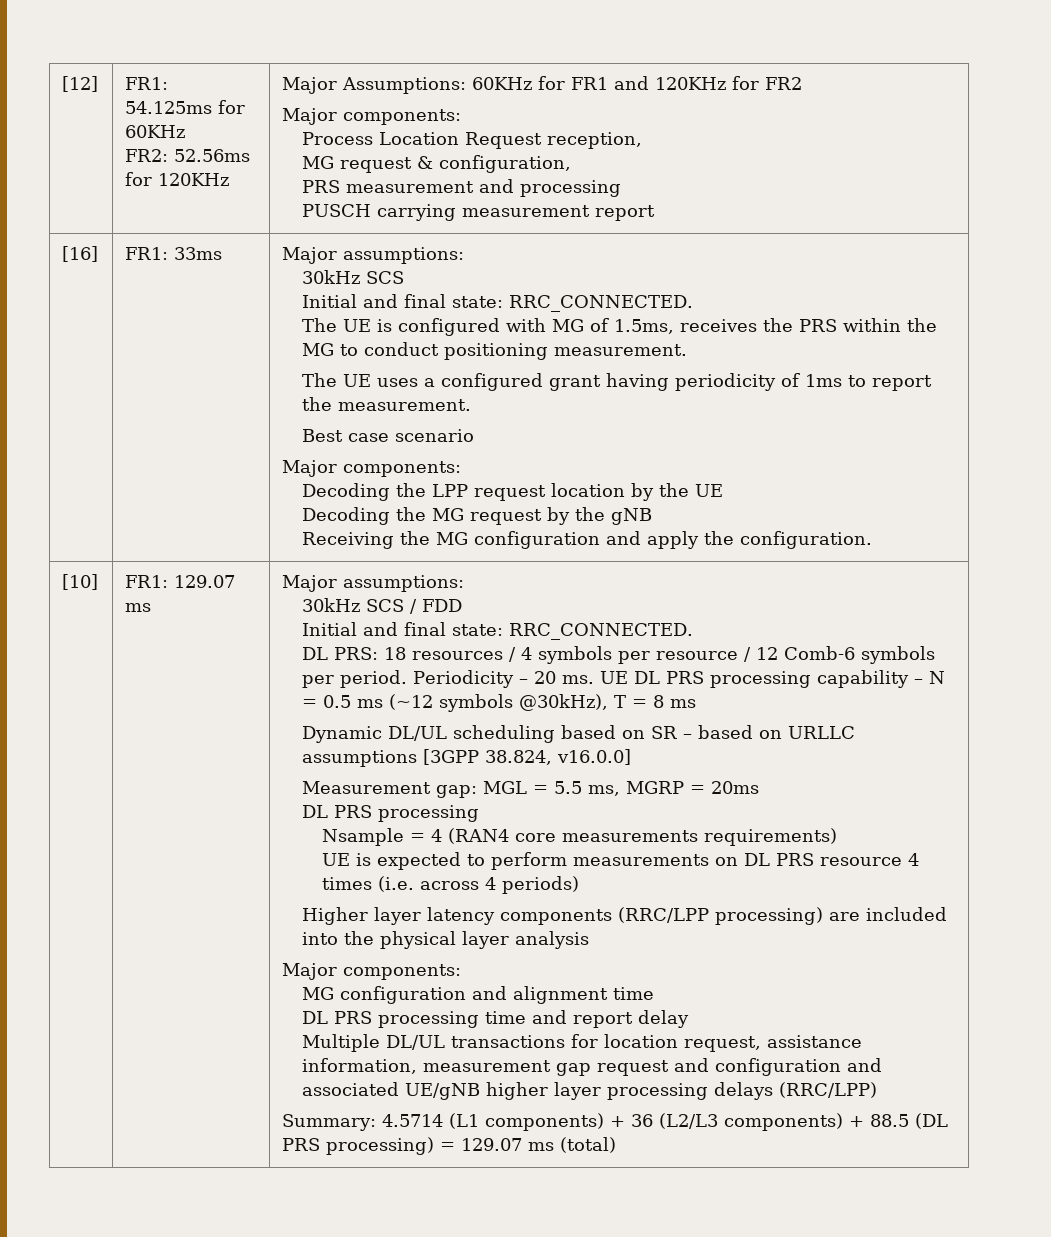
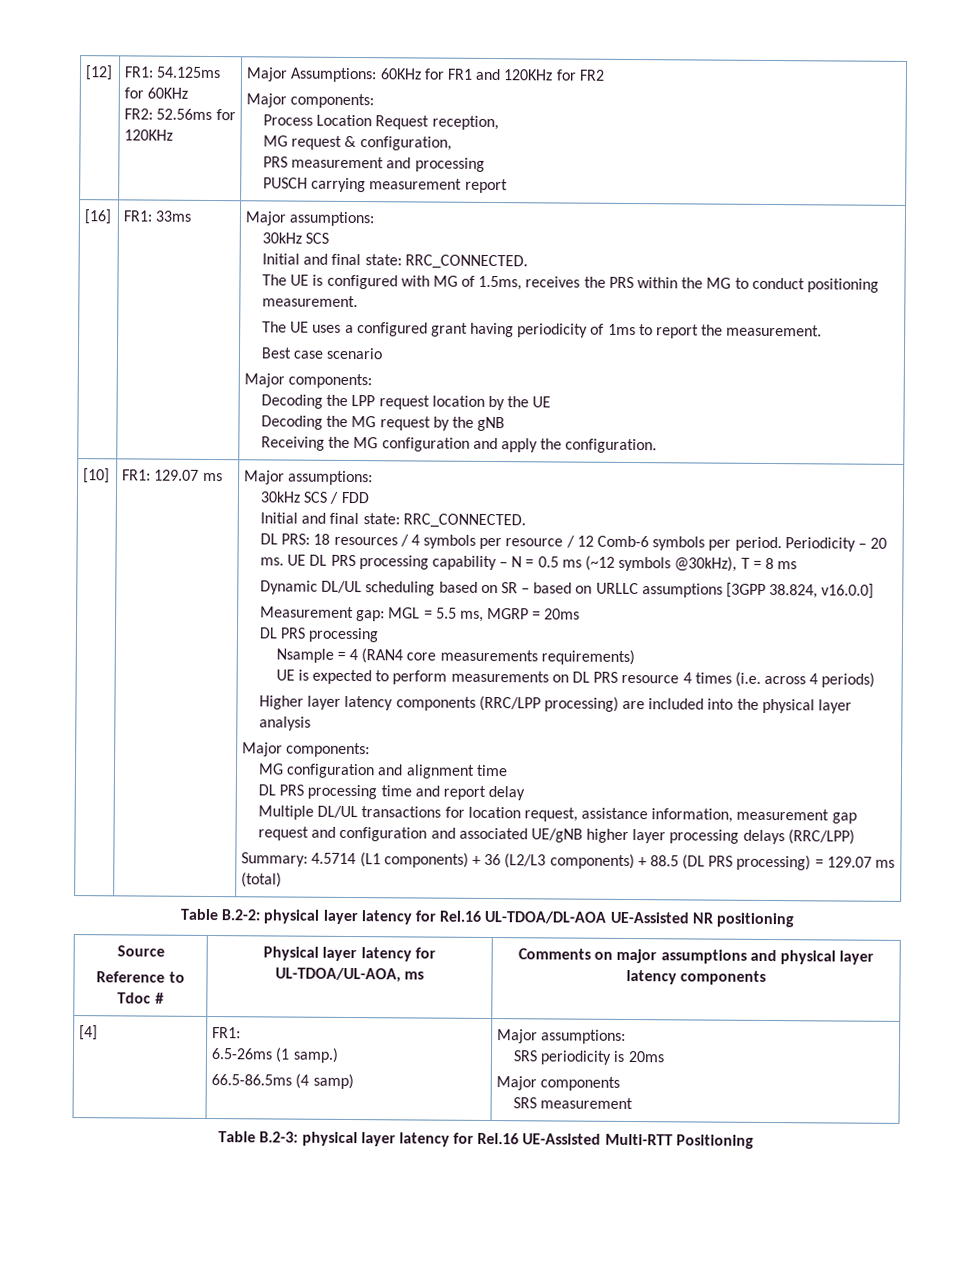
(617, 1145) none -> [180,908,794,928] [116,945,165,957] [96,971,185,983] [117,992,164,1004] [263,946,436,962] [274,967,425,983] [517,948,875,965] [625,969,767,985] [79,1025,99,1041] [212,1027,242,1039] [211,1047,339,1063] [211,1073,354,1090] [497,1029,627,1044] [512,1050,664,1065] [496,1076,621,1091] [512,1097,634,1110] [218,1131,754,1149] // Table B.2-2: physical layer latency for Rel.16 UL-TDOA/DL-AOA UE-Assisted NR positioning // Source // Reference to Tdoc # | Physical layer latency for UL-TDOA/UL-AOA, ms | Comments on major assumptions and physical layer latency components // [4] | FR1: // 6.5-26ms (1 samp.) // 66.5-86.5ms (4 samp) | Major assumptions: // SRS periodicity is 20ms // Major components // SRS measurement // Table B.2-3: physical layer latency for Rel.16 UE-Assisted Multi-RTT Positioning

